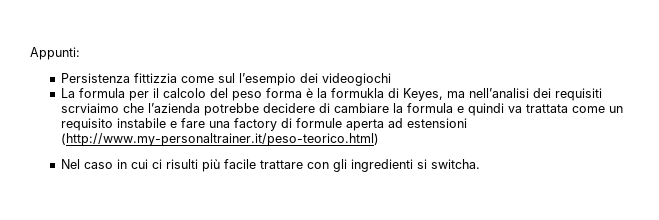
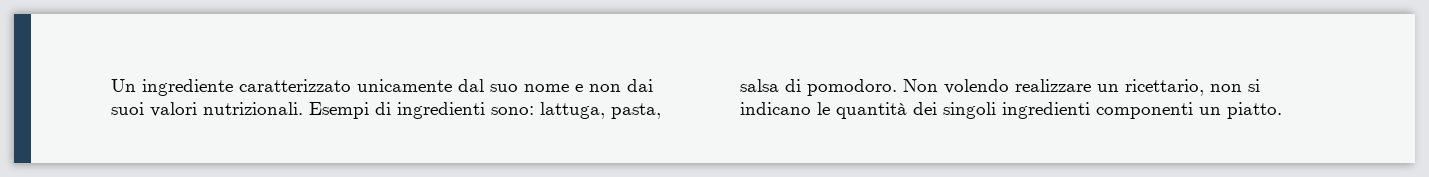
[30,47,80,60] [61,73,392,86] [61,88,603,101] [61,103,624,116] [61,118,468,131] [61,133,380,146] [61,159,481,172] Appunti: // Persistenza fittizzia come sul l’esempio dei videogiochi // La formula per il calcolo del peso forma è la formukla di Keyes, ma nell’analisi dei requisiti scrviaimo che l’azienda potrebbe decidere di cambiare la formula e quindi va trattata come un requisito instabile e fare una factory di formule aperta ad estensioni (http://www.my-personaltrainer.it/peso-teorico.html) // Nel caso in cui ci risulti più facile trattare con gli ingredienti si switcha. -> [111,79,653,96] [111,102,661,119] [740,79,1260,96] [740,102,1282,119] Un ingrediente caratterizzato unicamente dal suo nome e non dai suoi valori nutrizionali. Esempi di ingredienti sono: lattuga, pasta, salsa di pomodoro. Non volendo realizzare un ricettario, non si indicano le quantità dei singoli ingredienti componenti un piatto.

